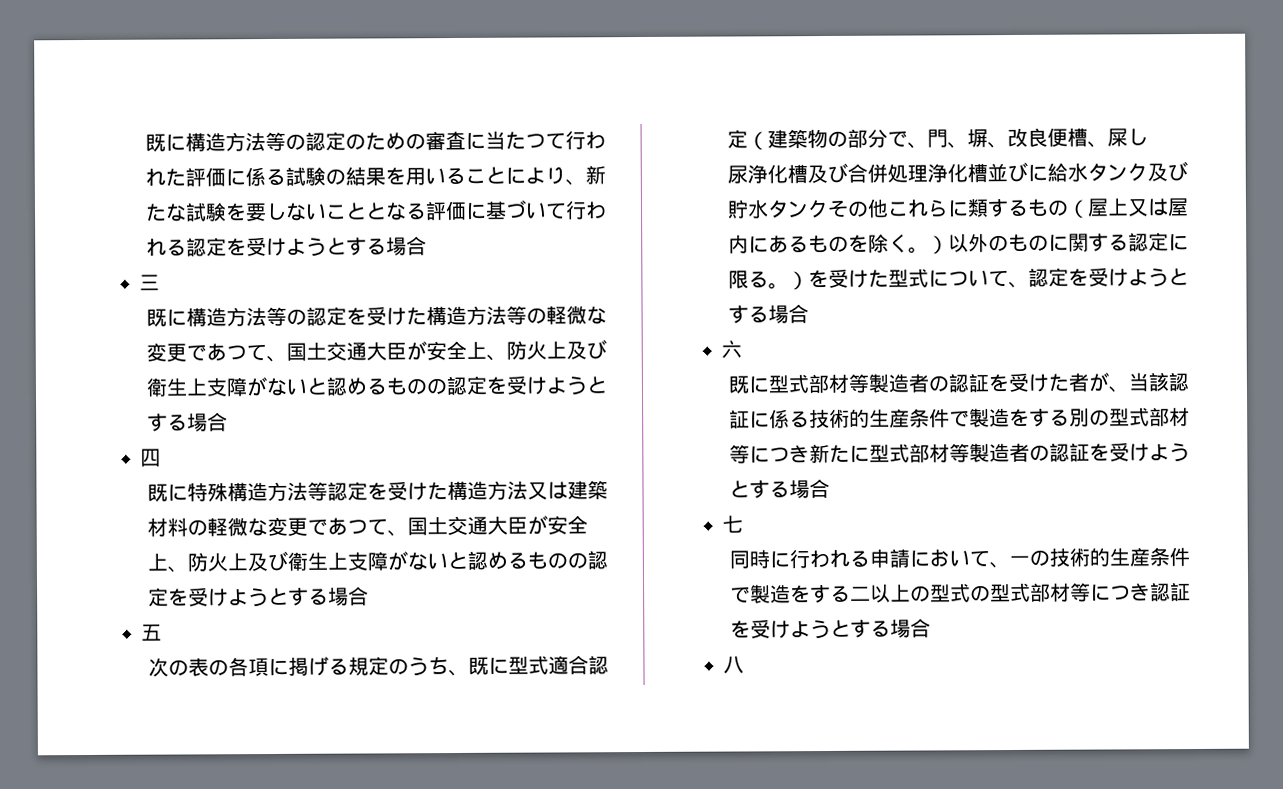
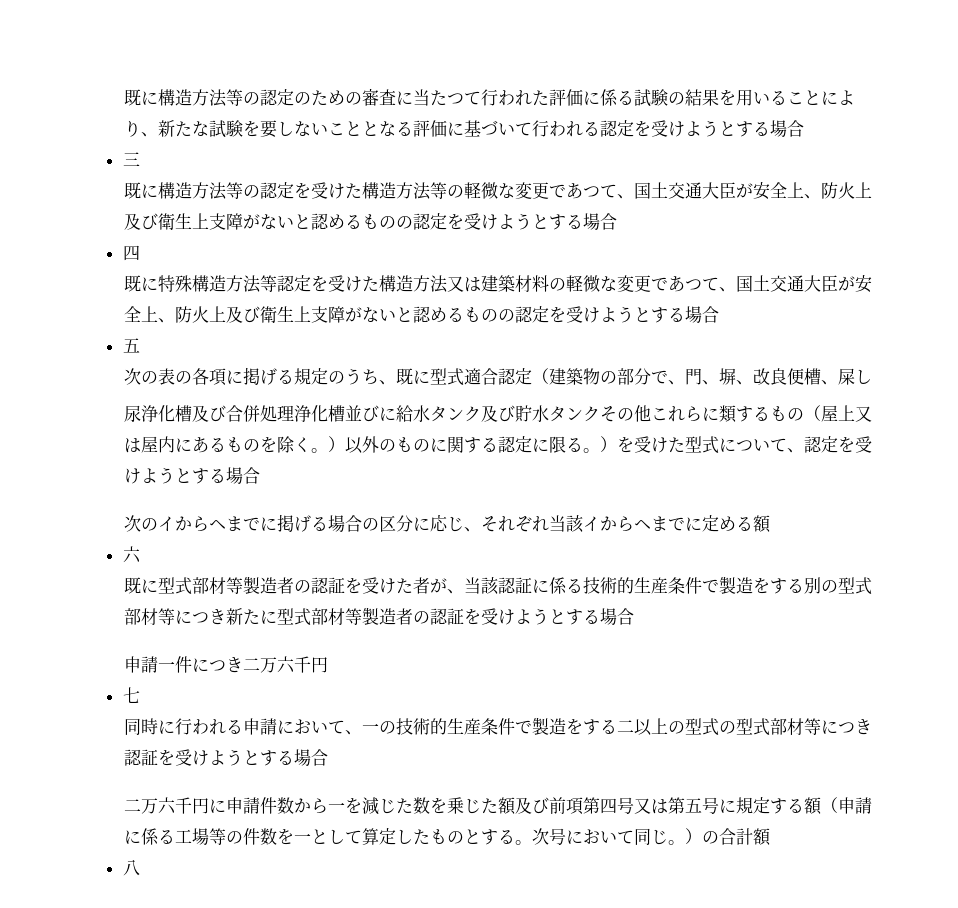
(810, 314) none -> [123,514,771,533] // 次のイからヘまでに掲げる場合の区分に応じ、それぞれ当該イからヘまでに定める額
(831, 488) none -> [123,656,328,673] // 申請一件につき二万六千円
(932, 628) none -> [123,797,872,815] [123,828,771,846] // 二万六千円に申請件数から一を減じた数を乗じた額及び前項第四号又は第五号に規定する額（申請に係る工場等の件数を一として算定したものとする。次号において同じ。）の合計額

